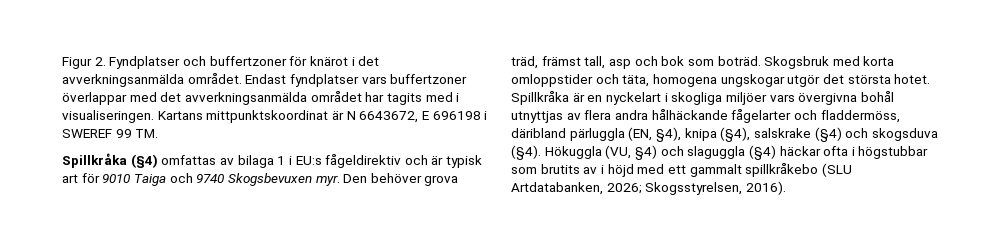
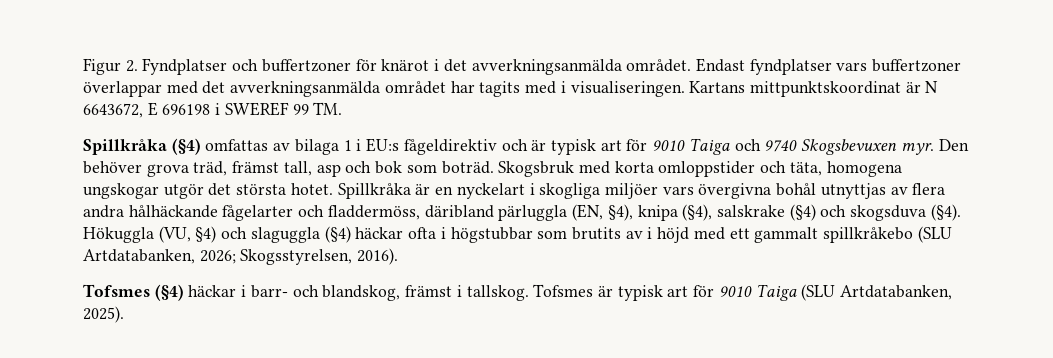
(786, 188) none -> [83,284,953,301] [83,306,124,323] // Tofsmes (§4) häckar i barr- och blandskog, främst i tallskog. Tofsmes är typisk art för 9010 Taiga (SLU Artdatabanken, 2025).

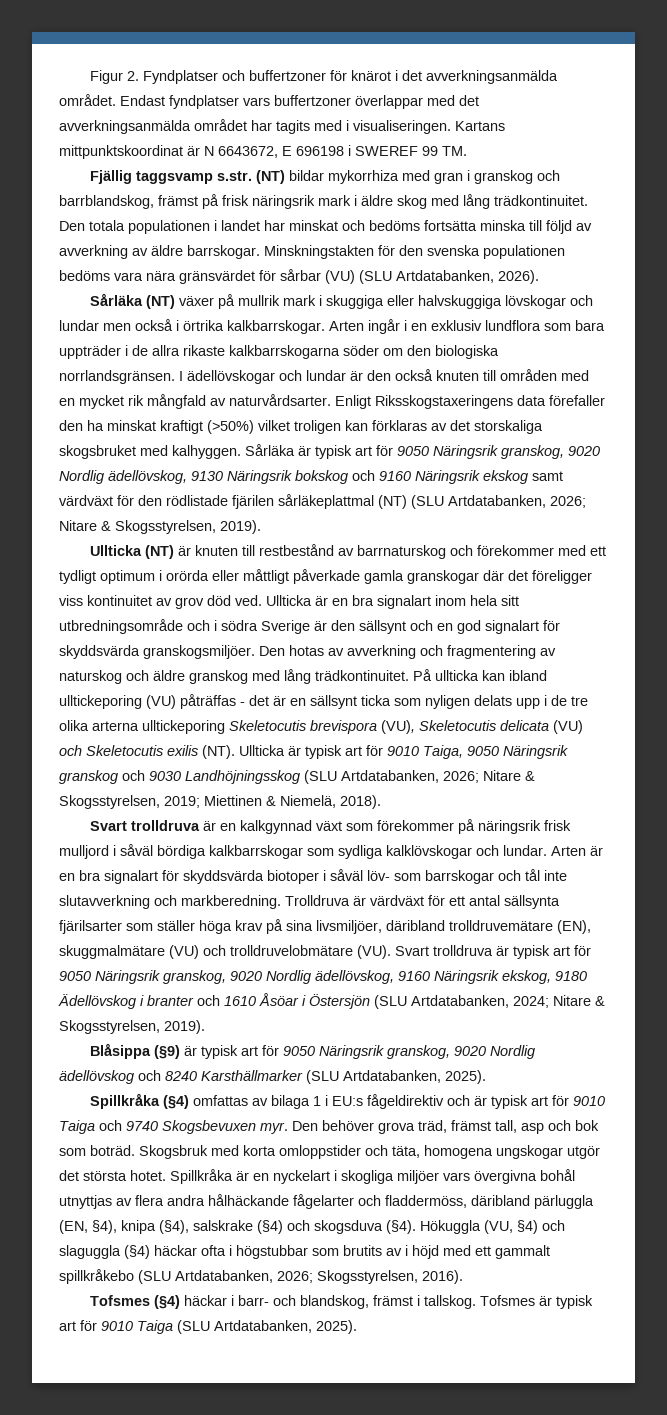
(343, 108) none -> [90,170,561,184] [59,194,588,209] [59,220,592,234] [59,245,565,259] [59,269,539,284] [90,293,594,309] [59,319,605,334] [59,345,499,359] [59,369,589,384] [59,394,605,409] [59,420,543,434] [59,444,600,459] [59,470,563,484] [59,494,586,509] [59,520,261,534] [90,544,607,559] [59,569,592,584] [59,595,519,609] [59,619,560,634] [59,645,556,659] [59,669,547,684] [59,694,588,709] [59,720,583,734] [59,745,568,759] [59,770,535,784] [59,795,381,809] [90,819,572,834] [59,844,603,859] [59,869,567,884] [59,895,560,909] [59,919,591,934] [59,945,591,959] [59,970,587,984] [58,993,605,1009] [59,1020,205,1034] [90,1043,536,1059] [59,1070,486,1084] // Fjällig taggsvamp s.str. (NT) bildar mykorrhiza med gran i granskog och barrblandskog, främst på frisk näringsrik mark i äldre skog med lång trädkontinuitet. Den totala populationen i landet har minskat och bedöms fortsätta minska till följd av avverkning av äldre barrskogar. Minskningstakten för den svenska populationen bedöms vara nära gränsvärdet för sårbar (VU) (SLU Artdatabanken, 2026). // Sårläka (NT) växer på mullrik mark i skuggiga eller halvskuggiga lövskogar och lundar men också i örtrika kalkbarrskogar. Arten ingår i en exklusiv lundflora som bara uppträder i de allra rikaste kalkbarrskogarna söder om den biologiska norrlandsgränsen. I ädellövskogar och lundar är den också knuten till områden med en mycket rik mångfald av naturvårdsarter. Enligt Riksskogstaxeringens data förefaller den ha minskat kraftigt (>50%) vilket troligen kan förklaras av det storskaliga skogsbruket med kalhyggen. Sårläka är typisk art för 9050 Näringsrik granskog, 9020 Nordlig ädellövskog, 9130 Näringsrik bokskog och 9160 Näringsrik ekskog samt värdväxt för den rödlistade fjärilen sårläkeplattmal (NT) (SLU Artdatabanken, 2026; Nitare & Skogsstyrelsen, 2019). // Ullticka (NT) är knuten till restbestånd av barrnaturskog och förekommer med ett tydligt optimum i orörda eller måttligt påverkade gamla granskogar där det föreligger viss kontinuitet av grov död ved. Ullticka är en bra signalart inom hela sitt utbredningsområde och i södra Sverige är den sällsynt och en god signalart för skyddsvärda granskogsmiljöer. Den hotas av avverkning och fragmentering av naturskog och äldre granskog med lång trädkontinuitet. På ullticka kan ibland ulltickeporing (VU) påträffas - det är en sällsynt ticka som nyligen delats upp i de tre olika arterna ulltickeporing Skeletocutis brevispora (VU), Skeletocutis delicata (VU) och Skeletocutis exilis (NT). Ullticka är typisk art för 9010 Taiga, 9050 Näringsrik granskog och 9030 Landhöjningsskog (SLU Artdatabanken, 2026; Nitare & Skogsstyrelsen, 2019; Miettinen & Niemelä, 2018). // Svart trolldruva är en kalkgynnad växt som förekommer på näringsrik frisk mulljord i såväl bördiga kalkbarrskogar som sydliga kalklövskogar och lundar. Arten är en bra signalart för skyddsvärda biotoper i såväl löv- som barrskogar och tål inte slutavverkning och markberedning. Trolldruva är värdväxt för ett antal sällsynta fjärilsarter som ställer höga krav på sina livsmiljöer, däribland trolldruvemätare (EN), skuggmalmätare (VU) och trolldruvelobmätare (VU). Svart trolldruva är typisk art för 9050 Näringsrik granskog, 9020 Nordlig ädellövskog, 9160 Näringsrik ekskog, 9180 Ädellövskog i branter och 1610 Åsöar i Östersjön (SLU Artdatabanken, 2024; Nitare & Skogsstyrelsen, 2019). // Blåsippa (§9) är typisk art för 9050 Näringsrik granskog, 9020 Nordlig ädellövskog och 8240 Karsthällmarker (SLU Artdatabanken, 2025).

